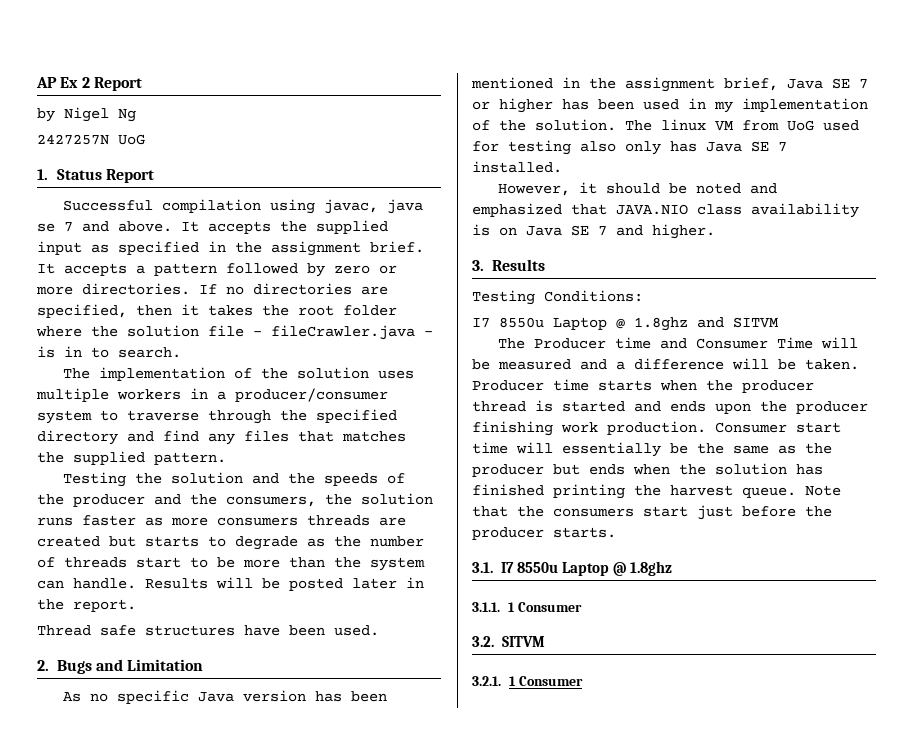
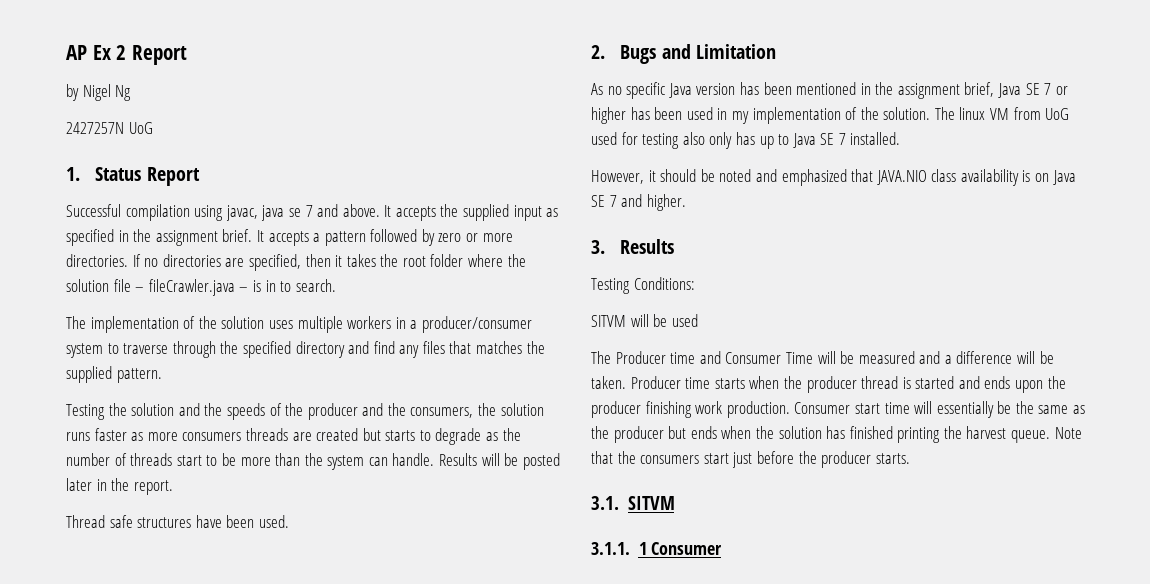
(697, 146) none -> [759,134,790,149] up to
[472,317,779,331] I7 8550u Laptop @ 1.8ghz and SITVM -> [591,314,698,327] SITVM will be used
[500,561,673,576] [472,602,582,612] [472,636,545,647] [472,676,501,686] I7 8550u Laptop @ 1.8ghz // 3.1.1. 1 Consumer // 3.2. SITVM // 3.2.1. -> [627,496,675,510] [591,542,630,555] SITVM // 3.1.1.

